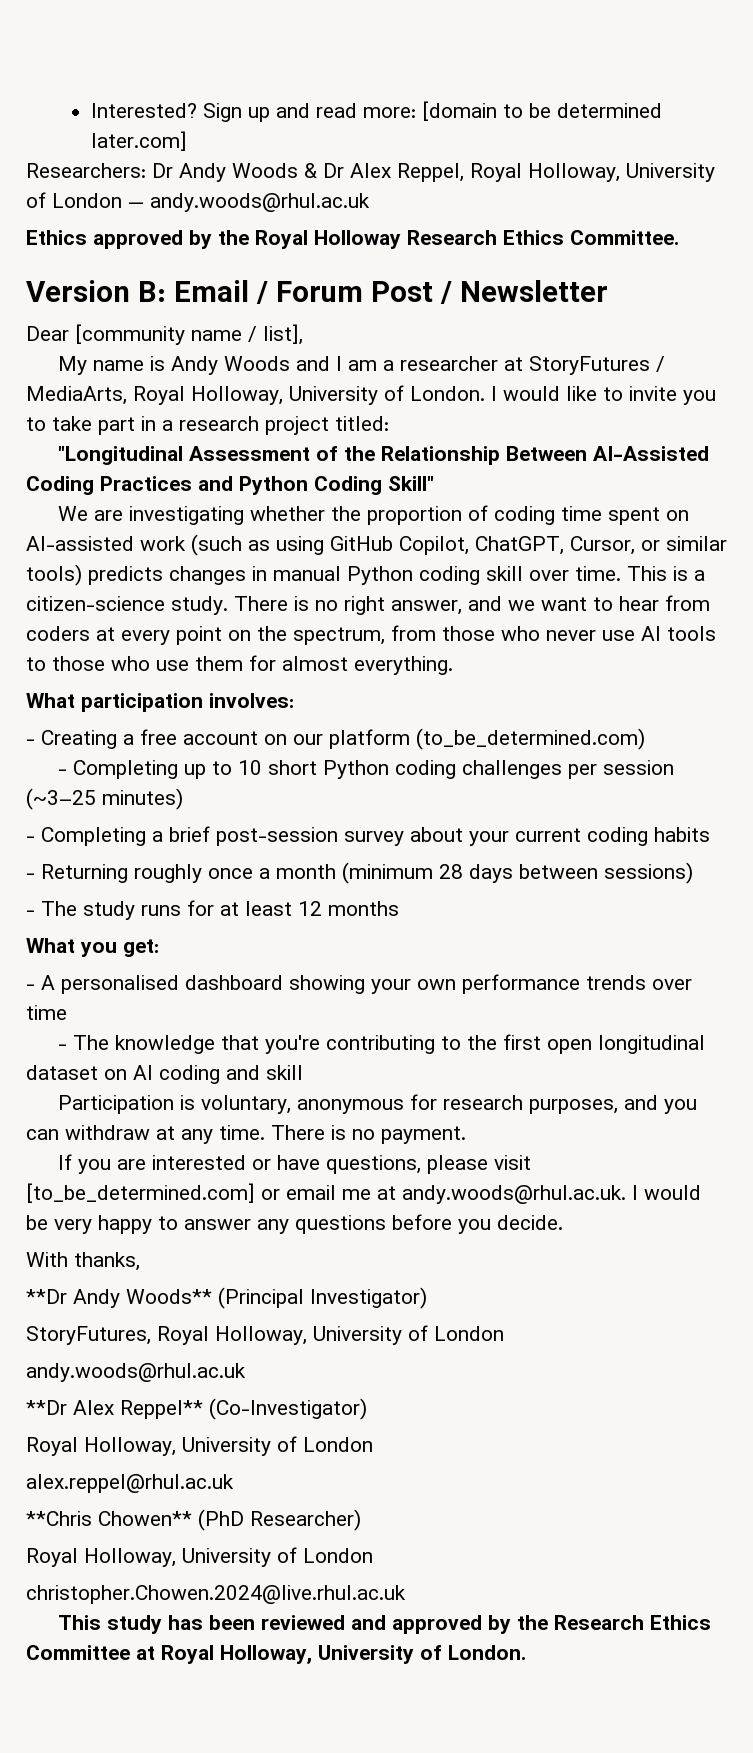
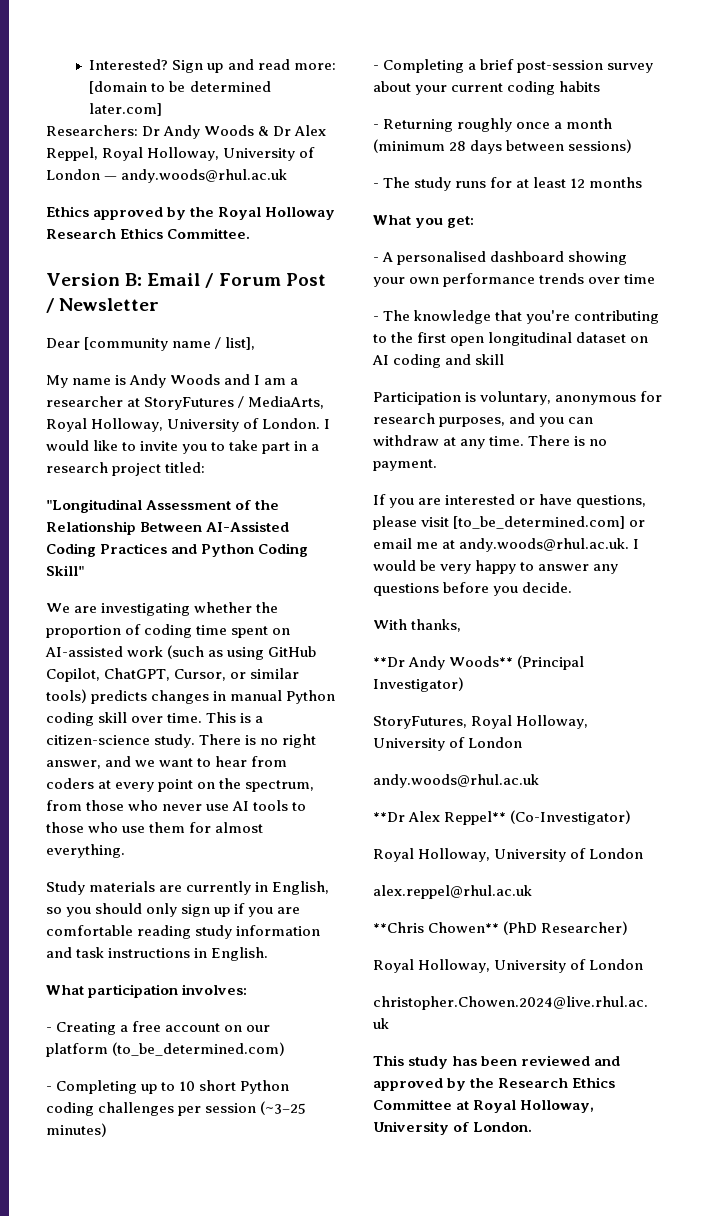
(453, 665) none -> [46,881,330,895] [46,903,301,917] [46,925,321,939] [46,947,269,961] // Study materials are currently in English, so you should only sign up if you are comfortable reading study information and task instructions in English.

